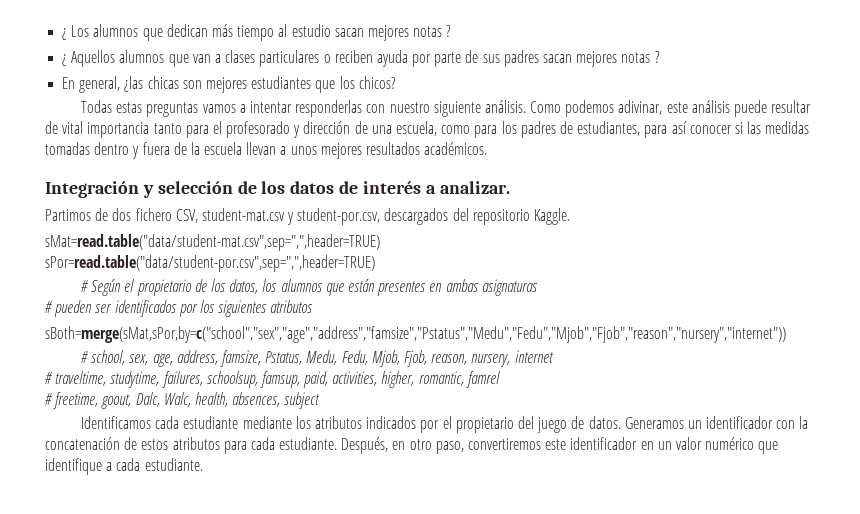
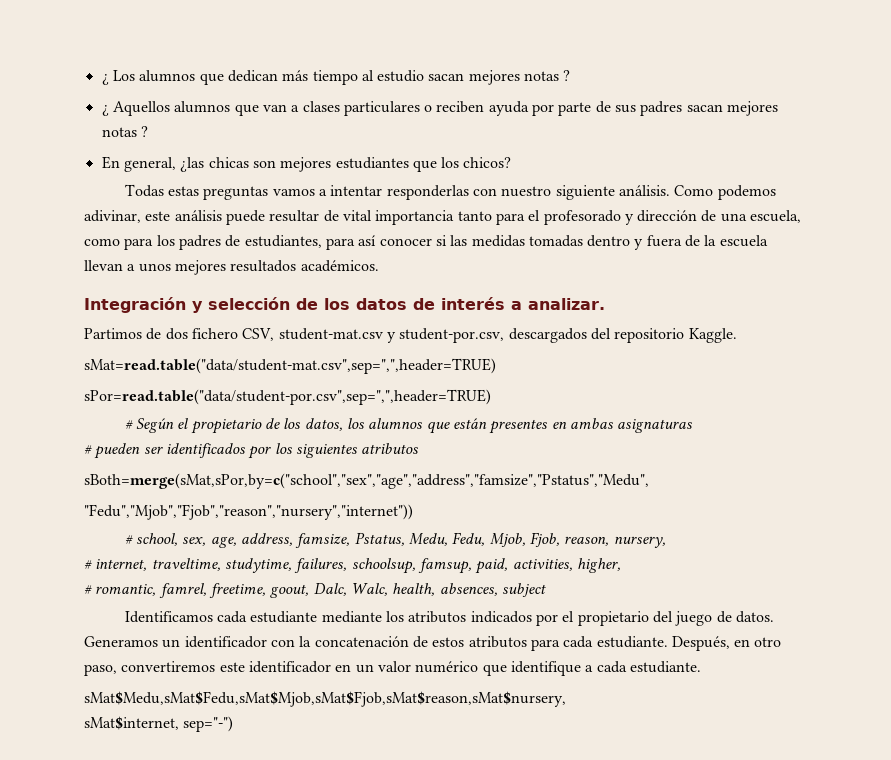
[45,326,786,343] sBoth=merge(sMat,sPor,by=c("school","sex","age","address","famsize","Pstatus","Medu","Fedu","Mjob","Fjob","reason","nursery","internet")) -> [84,473,649,489] [84,504,413,520] sBoth=merge(sMat,sPor,by=c("school","sex","age","address","famsize","Pstatus","Medu", // "Fedu","Mjob","Fjob","reason","nursery","internet"))
[514,350,554,363] [45,372,52,384] internet // # -> [84,559,148,571] // # internet,
[418,371,500,388] [45,393,52,405] romantic, famrel // # -> [84,583,207,598] // # romantic, famrel,
(203, 464) none -> [84,691,566,707] [84,716,234,732] // sMat$Medu,sMat$Fedu,sMat$Mjob,sMat$Fjob,sMat$reason,sMat$nursery, // sMat$internet, sep="-")

